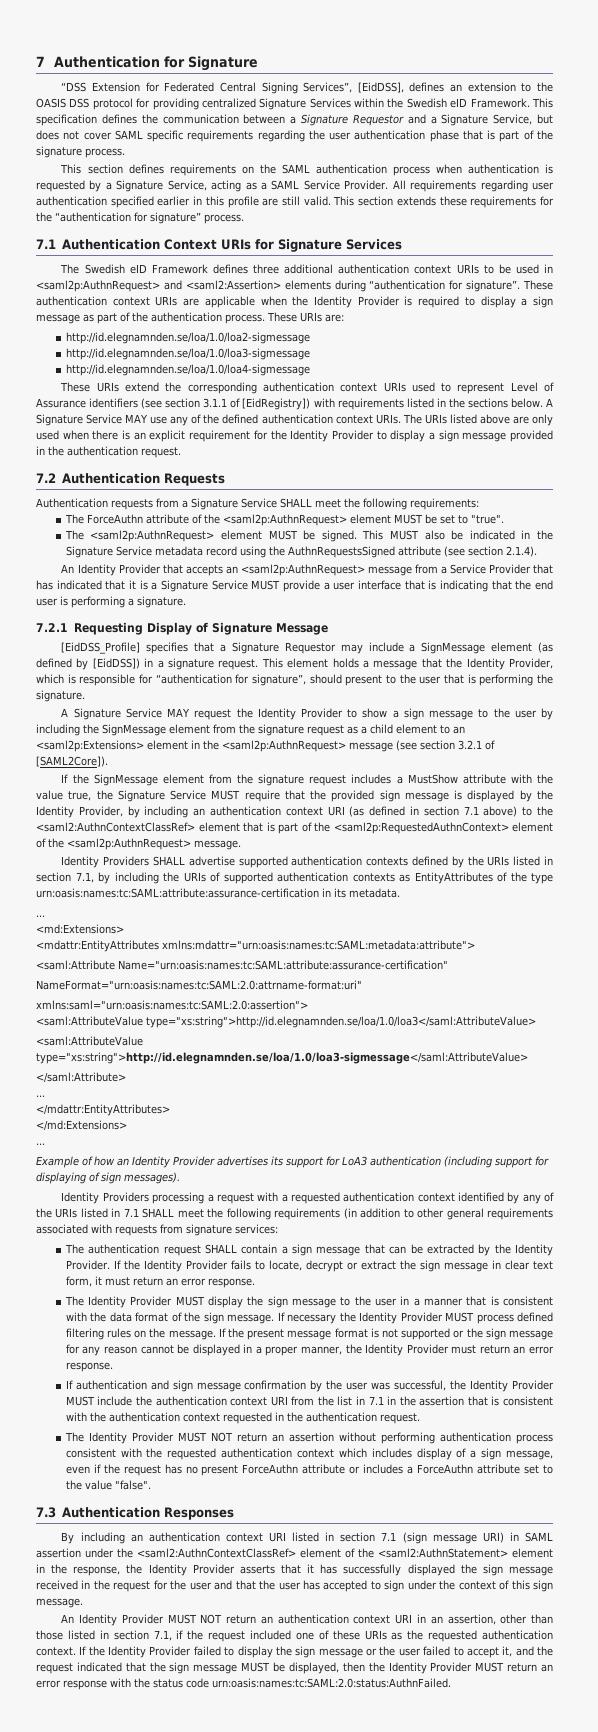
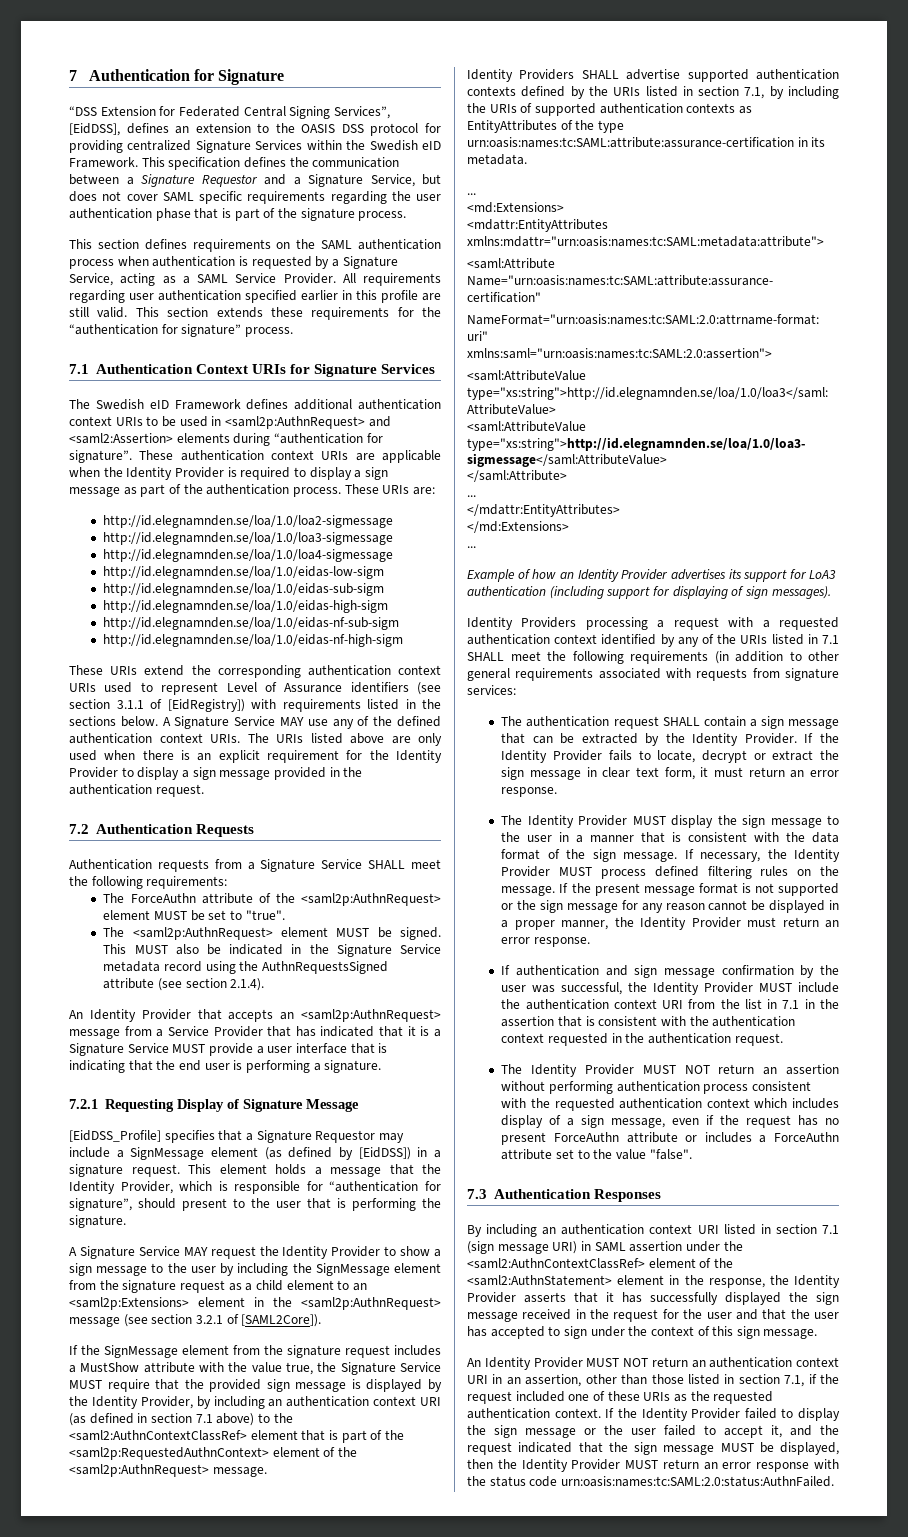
[253,264,280,274] three -> (289, 404) none
(310, 370) none -> [103,566,385,579] [103,583,385,596] [103,600,389,613] [103,617,400,630] [103,634,404,647] // http://id.elegnamnden.se/loa/1.0/eidas-low-sigm // http://id.elegnamnden.se/loa/1.0/eidas-sub-sigm // http://id.elegnamnden.se/loa/1.0/eidas-high-sigm // http://id.elegnamnden.se/loa/1.0/eidas-nf-sub-sigm // http://id.elegnamnden.se/loa/1.0/eidas-nf-high-sigm
[287,1314,337,1324] necessary -> [700,852,761,862] necessary,

